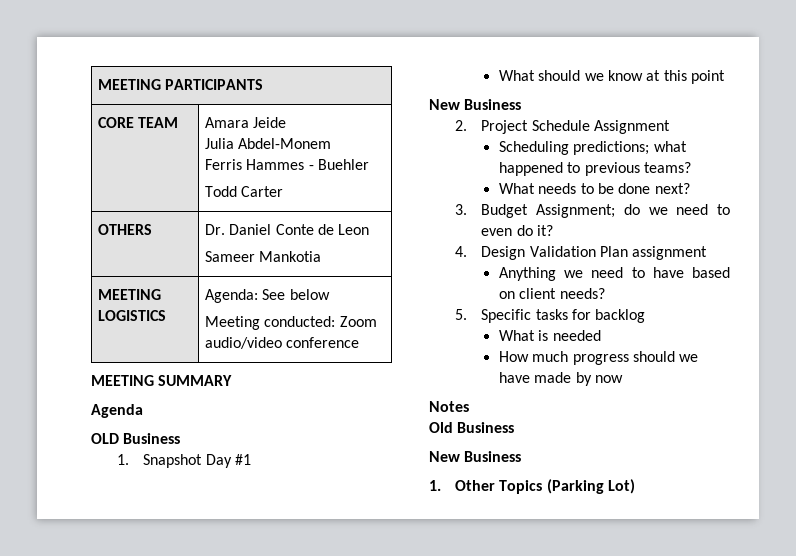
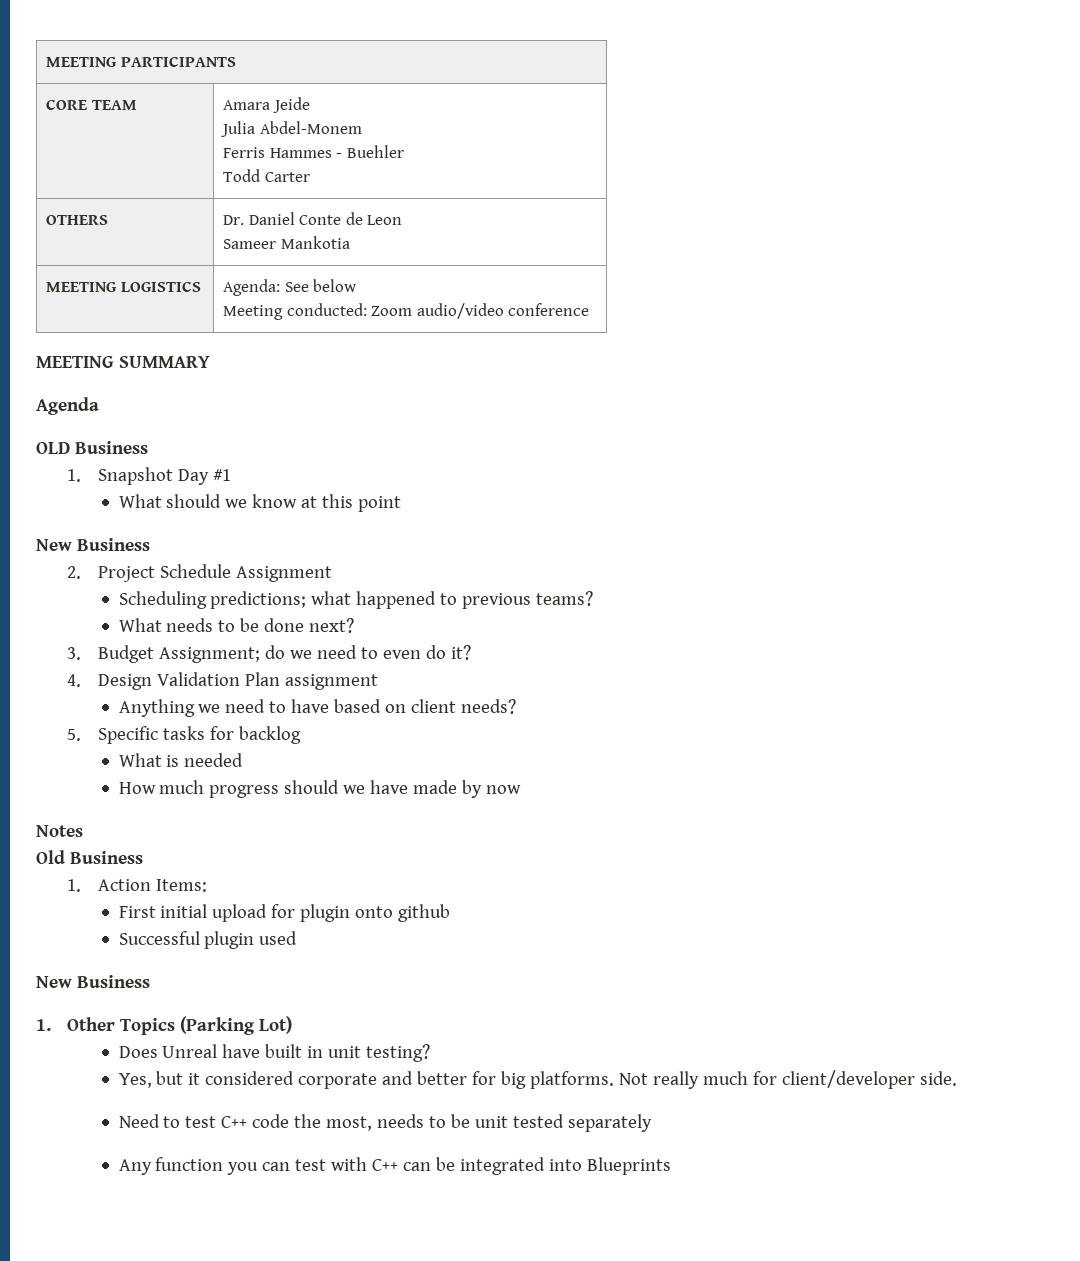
(515, 427) none -> [67,879,208,892] [118,904,451,922] [118,931,298,949] // 1. Action Items: // First initial upload for plugin onto github // Successful plugin used
(636, 486) none -> [118,1044,431,1062] [118,1070,958,1089] [118,1114,653,1132] [118,1157,672,1175] // Does Unreal have built in unit testing? // Yes, but it considered corporate and better for big platforms. Not really much for client/developer side. // Need to test C++ code the most, needs to be unit tested separately // Any function you can test with C++ can be integrated into Blueprints

